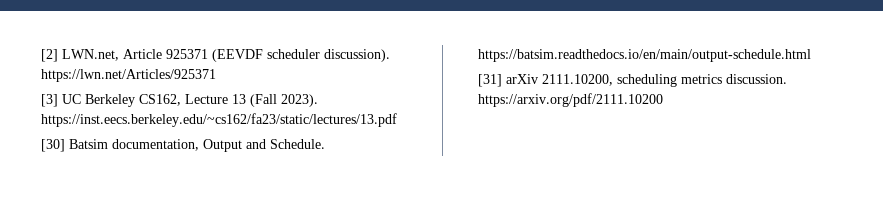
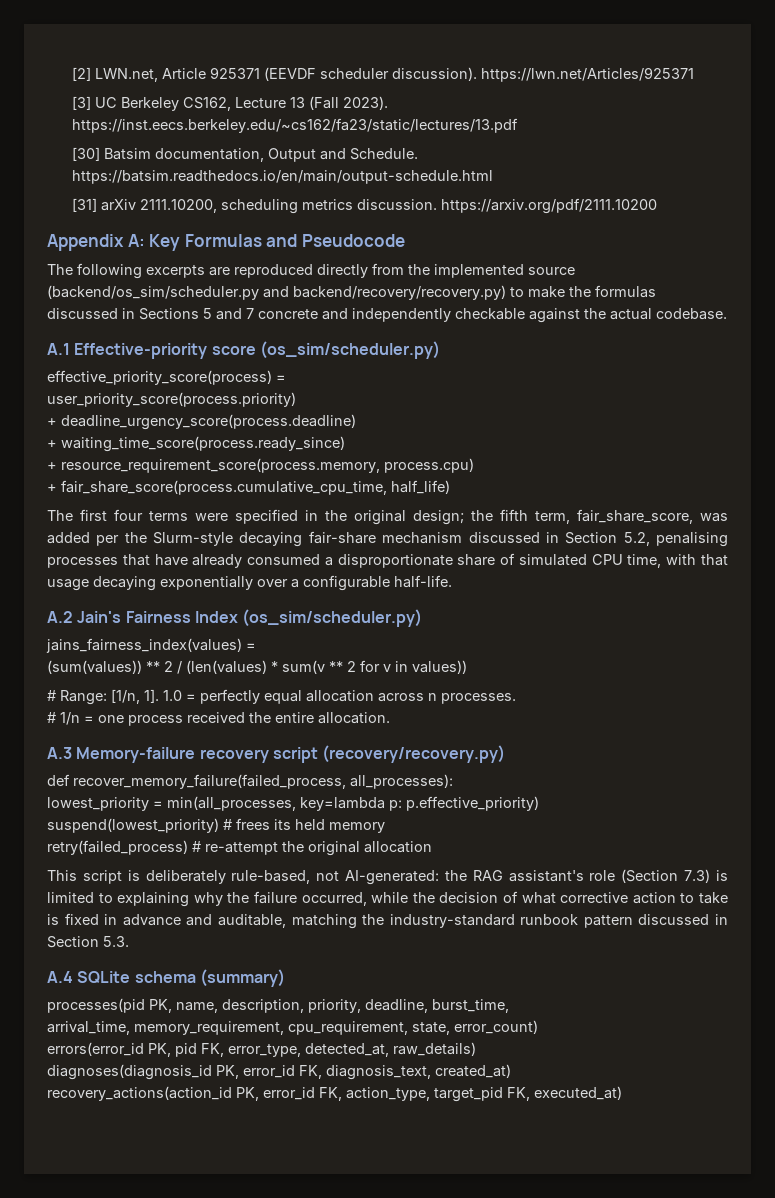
(664, 100) none -> [47,234,405,251] [47,263,575,279] [47,285,656,300] [47,308,727,323] [47,341,440,359] [47,370,286,385] [47,392,296,407] [47,414,356,430] [47,436,345,452] [47,458,474,473] [47,480,450,495] [47,509,728,525] [47,531,728,547] [47,553,728,568] [47,575,452,591] [47,609,423,627] [46,638,256,653] [47,660,467,674] [47,689,516,705] [47,712,390,726] [47,745,506,763] [47,774,453,789] [47,796,539,811] [47,818,385,833] [47,840,432,856] [47,869,728,885] [47,891,729,907] [47,913,729,929] [47,936,129,948] [47,969,285,987] [47,998,509,1013] [47,1020,538,1035] [47,1042,476,1057] [47,1064,511,1080] [47,1086,622,1102] // Appendix A: Key Formulas and Pseudocode // The following excerpts are reproduced directly from the implemented source (backend/os_sim/scheduler.py and backend/recovery/recovery.py) to make the formulas discussed in Sections 5 and 7 concrete and independently checkable against the actual codebase. // A.1 Effective-priority score (os_sim/scheduler.py) // effective_priority_score(process) = // user_priority_score(process.priority) // + deadline_urgency_score(process.deadline) // + waiting_time_score(process.ready_since) // + resource_requirement_score(process.memory, process.cpu) // + fair_share_score(process.cumulative_cpu_time, half_life) // The first four terms were specified in the original design; the fifth term, fair_share_score, was added per the Slurm-style decaying fair-share mechanism discussed in Section 5.2, penalising processes that have already consumed a disproportionate share of simulated CPU time, with that usage decaying exponentially over a configurable half-life. // A.2 Jain's Fairness Index (os_sim/scheduler.py) // jains_fairness_index(values) = // (sum(values)) ** 2 / (len(values) * sum(v ** 2 for v in values)) // # Range: [1/n, 1]. 1.0 = perfectly equal allocation across n processes. // # 1/n = one process received the entire allocation. // A.3 Memory-failure recovery script (recovery/recovery.py) // def recover_memory_failure(failed_process, all_processes): // lowest_priority = min(all_processes, key=lambda p: p.effective_priority) // suspend(lowest_priority) # frees its held memory // retry(failed_process) # re-attempt the original allocation // This script is deliberately rule-based, not AI-generated: the RAG assistant's role (Section 7.3) is limited to explaining why the failure occurred, while the decision of what corrective action to take is fixed in advance and auditable, matching the industry-standard runbook pattern discussed in Section 5.3. // A.4 SQLite schema (summary) // processes(pid PK, name, description, priority, deadline, burst_time, // arrival_time, memory_requirement, cpu_requirement, state, error_count) // errors(error_id PK, pid FK, error_type, detected_at, raw_details) // diagnoses(diagnosis_id PK, error_id FK, diagnosis_text, created_at) // recovery_actions(action_id PK, error_id FK, action_type, target_pid FK, executed_at)

